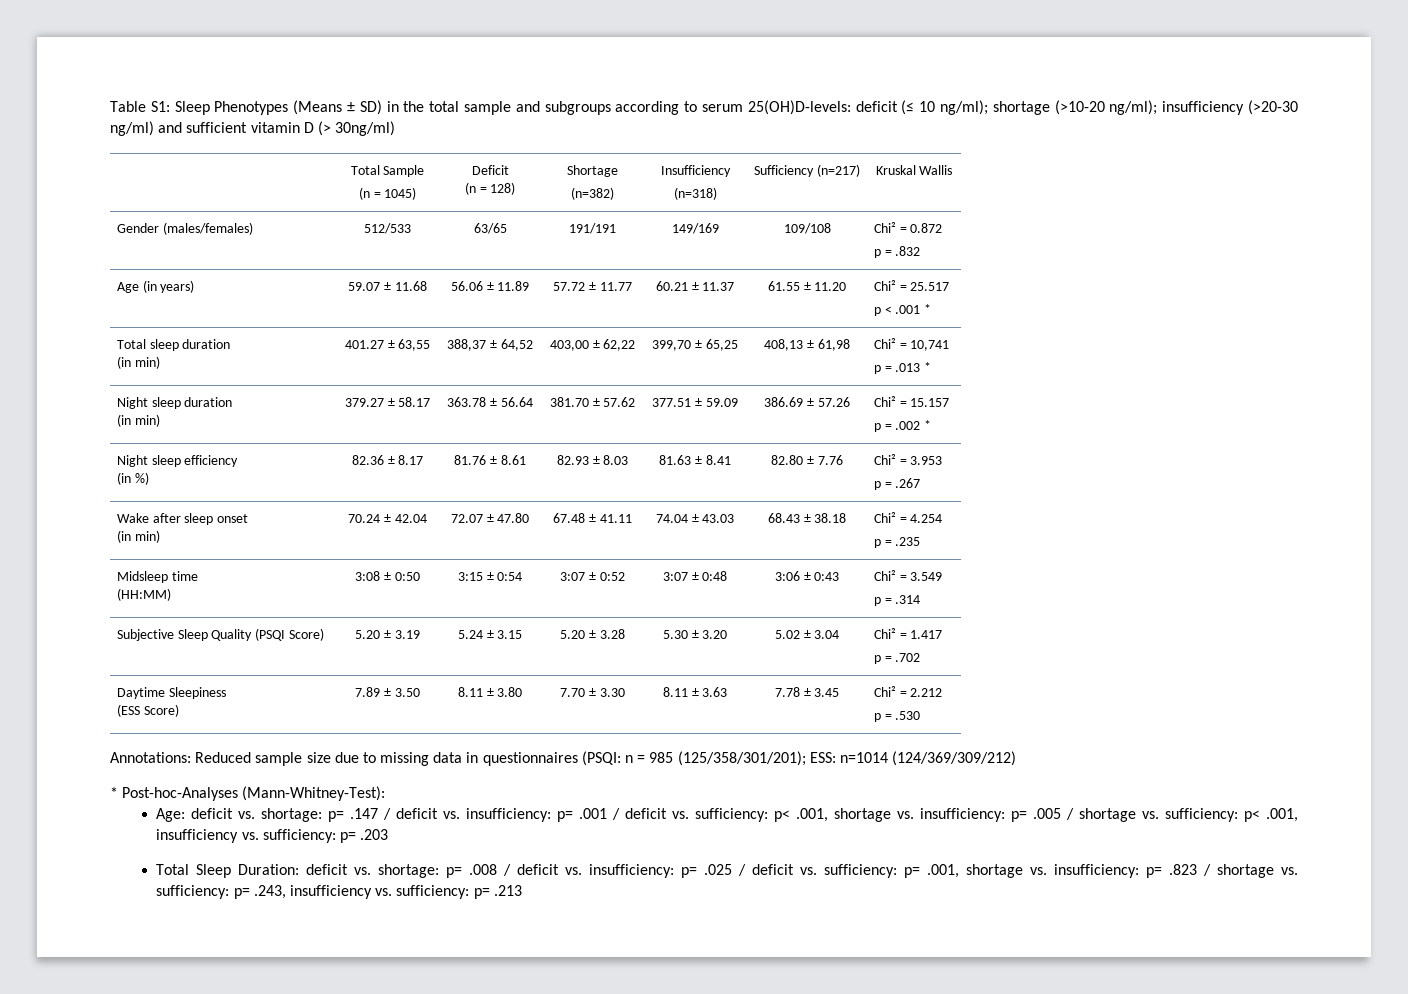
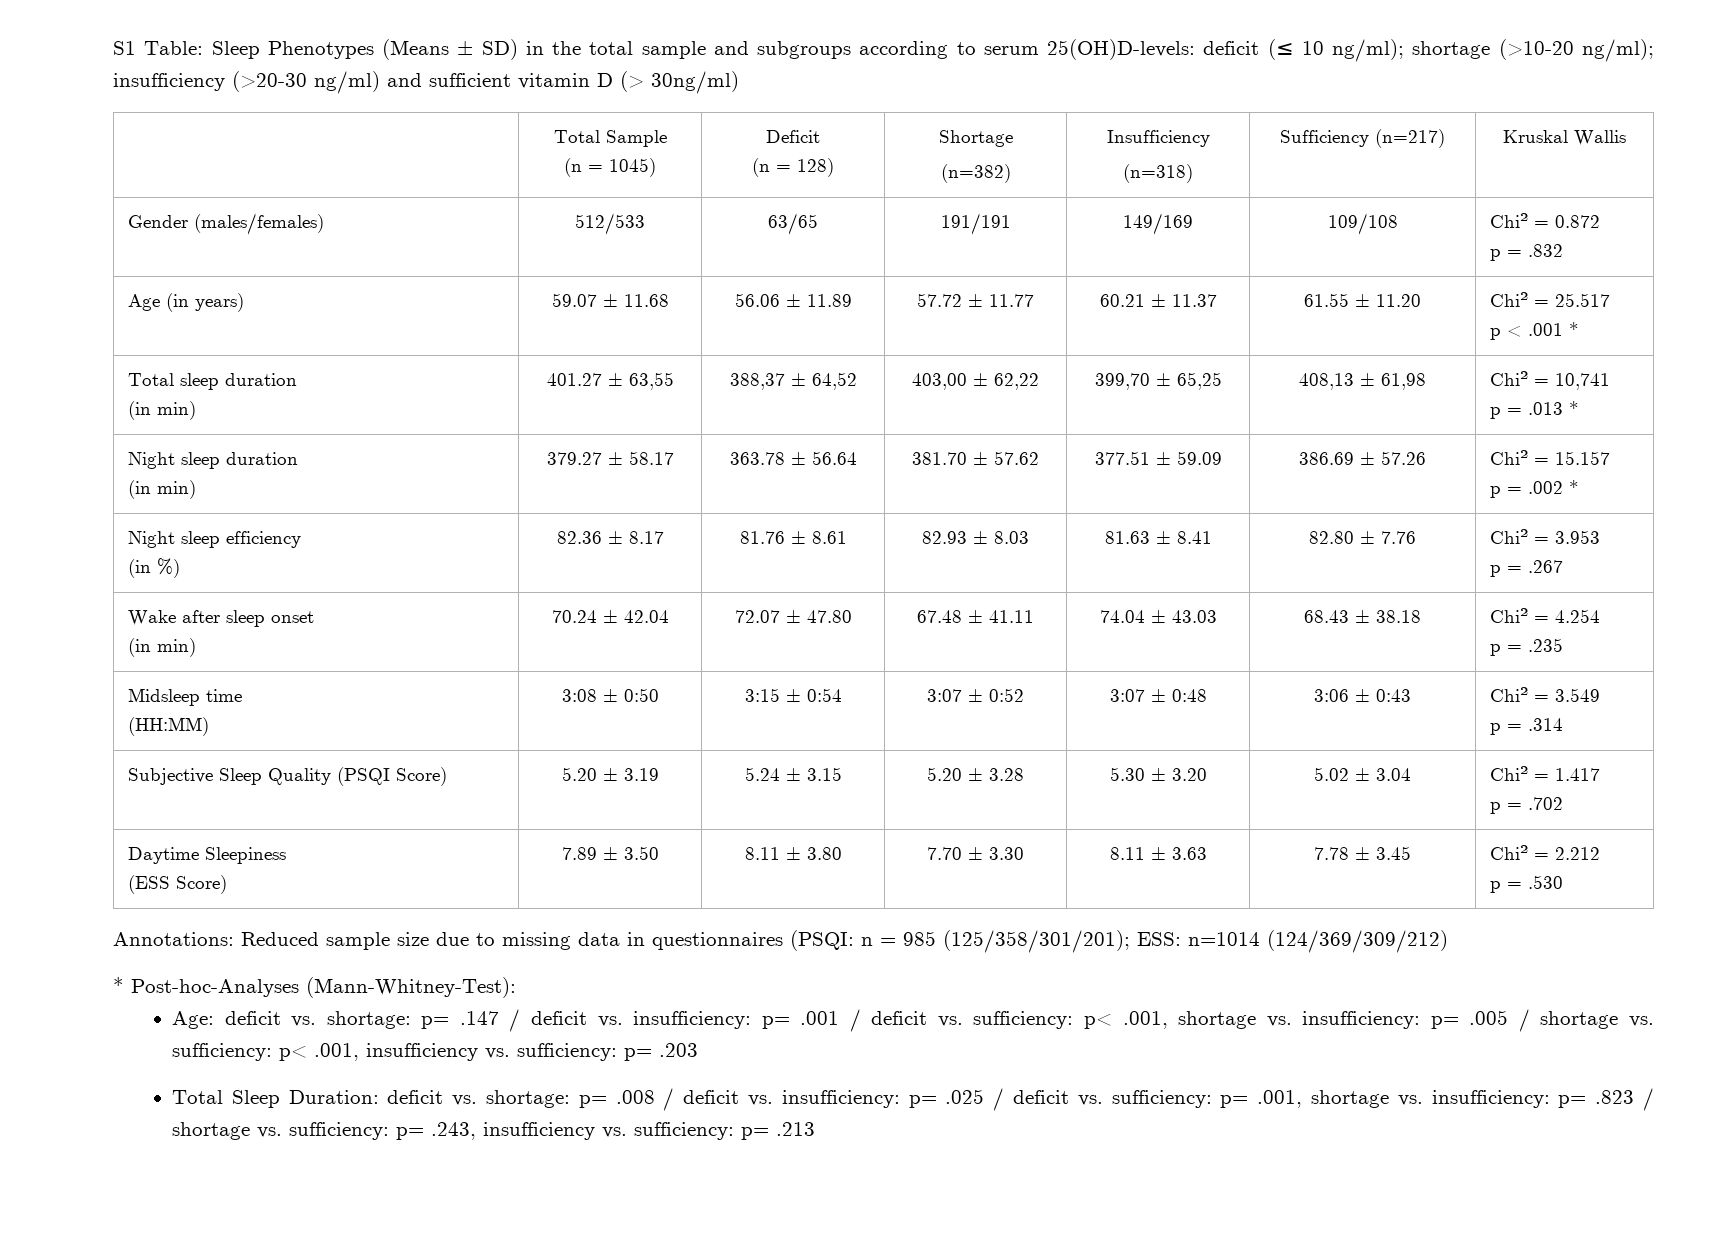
[110,101,170,112] Table S1: -> [113,41,204,55] S1 Table:

